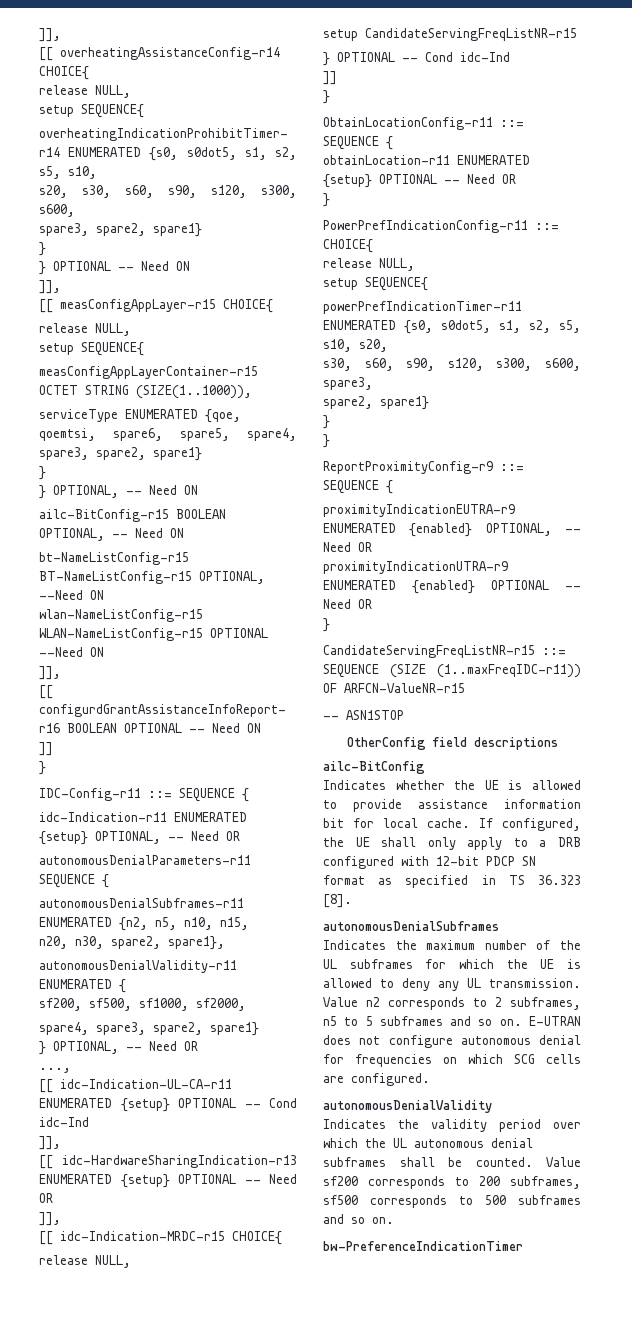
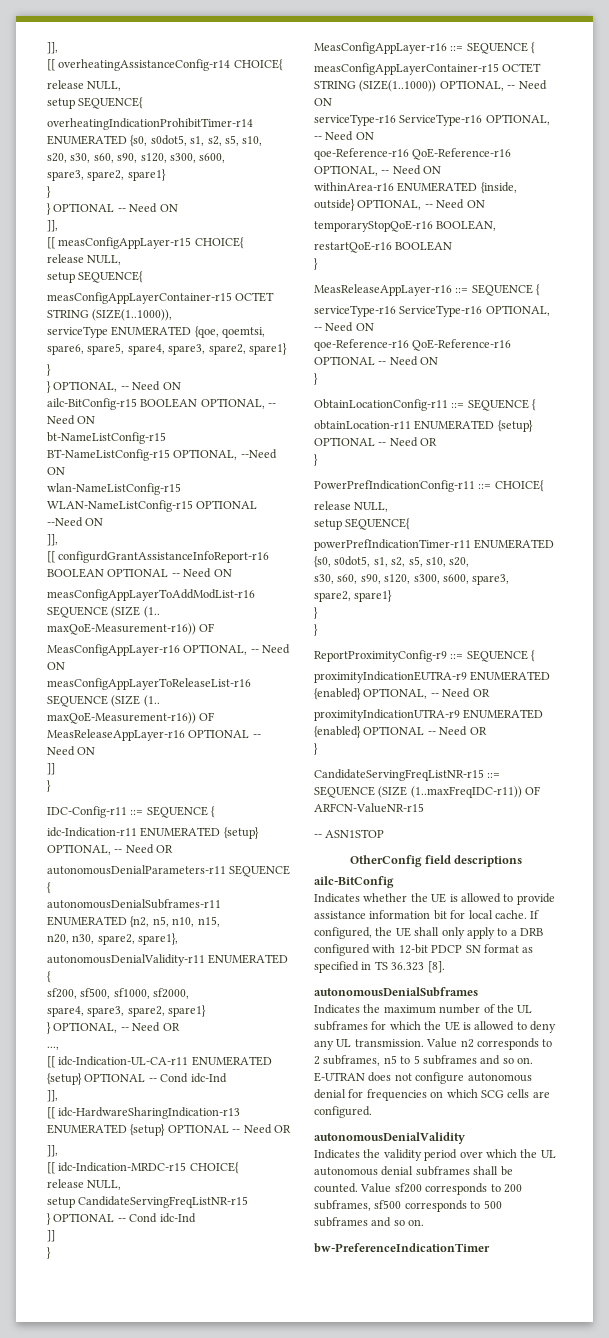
(261, 728) none -> [47,589,255,601] [47,606,160,618] [47,623,215,635] [47,644,291,656] [47,662,65,670] [47,678,251,690] [47,695,160,707] [47,712,215,724] [47,729,261,741] [47,746,96,756] // measConfigAppLayerToAddModList-r16 SEQUENCE (SIZE (1.. maxQoE-Measurement-r16)) OF // MeasConfigAppLayer-r16 OPTIONAL, -- Need ON // measConfigAppLayerToReleaseList-r16 SEQUENCE (SIZE (1.. maxQoE-Measurement-r16)) OF MeasReleaseAppLayer-r16 OPTIONAL -- Need ON
(330, 97) none -> [314,42,536,54] [314,63,542,75] [314,80,547,92] [314,98,332,106] [314,114,550,126] [314,131,374,141] [314,148,512,160] [314,165,442,176] [314,182,517,194] [314,199,485,211] [314,220,497,232] [314,241,453,253] [314,258,318,270] [314,284,541,296] [314,305,550,317] [314,322,374,332] [314,339,512,351] [314,356,439,366] [314,373,318,385] // MeasConfigAppLayer-r16 ::= SEQUENCE { // measConfigAppLayerContainer-r15 OCTET STRING (SIZE(1..1000)) OPTIONAL, -- Need ON // serviceType-r16 ServiceType-r16 OPTIONAL, -- Need ON // qoe-Reference-r16 QoE-Reference-r16 OPTIONAL, -- Need ON // withinArea-r16 ENUMERATED {inside, outside} OPTIONAL, -- Need ON // temporaryStopQoE-r16 BOOLEAN, // restartQoE-r16 BOOLEAN // } // MeasReleaseAppLayer-r16 ::= SEQUENCE { // serviceType-r16 ServiceType-r16 OPTIONAL, -- Need ON // qoe-Reference-r16 QoE-Reference-r16 OPTIONAL -- Need ON // }

